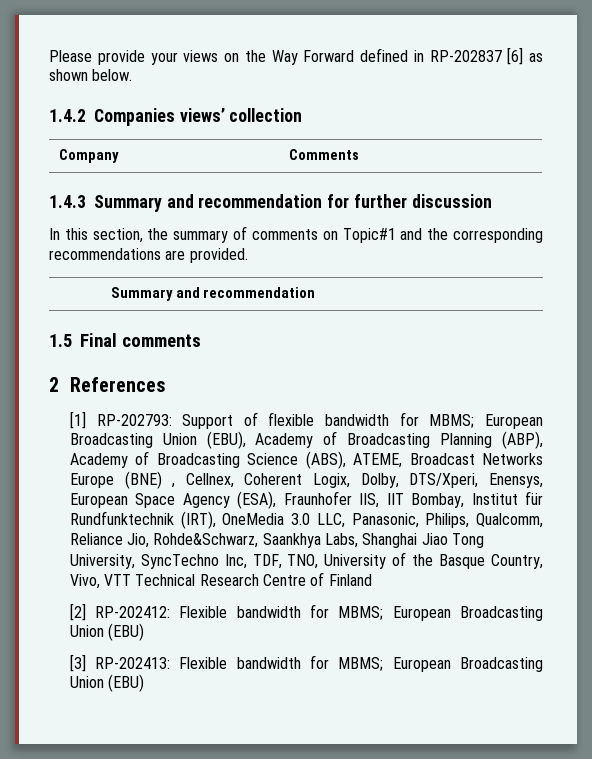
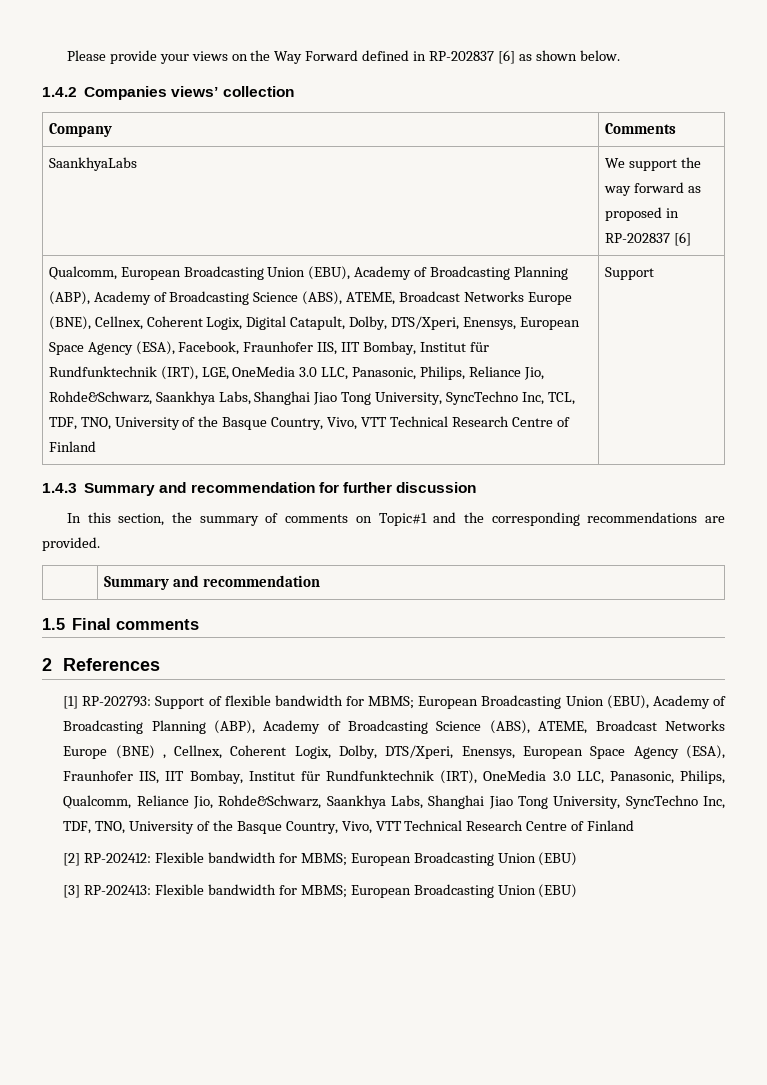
(359, 154) none -> [48,157,137,171] [604,157,701,171] [603,182,701,196] [604,207,679,221] [604,232,691,246] [48,266,569,280] [48,291,572,305] [48,316,580,330] [48,341,489,355] [48,366,544,380] [48,391,575,405] [48,416,570,430] [48,441,96,452] [604,267,654,280] // SaankhyaLabs | We support the way forward as proposed in RP-202837 [6] // Qualcomm, European Broadcasting Union (EBU), Academy of Broadcasting Planning (ABP), Academy of Broadcasting Science (ABS), ATEME, Broadcast Networks Europe (BNE), Cellnex, Coherent Logix, Digital Catapult, Dolby, DTS/Xperi, Enensys, European Space Agency (ESA), Facebook, Fraunhofer IIS, IIT Bombay, Institut für Rundfunktechnik (IRT), LGE, OneMedia 3.0 LLC, Panasonic, Philips, Reliance Jio, Rohde&Schwarz, Saankhya Labs, Shanghai Jiao Tong University, SyncTechno Inc, TCL, TDF, TNO, University of the Basque Country, Vivo, VTT Technical Research Centre of Finland | Support

